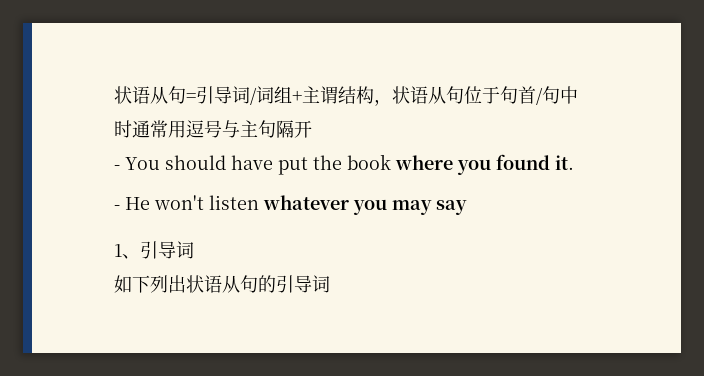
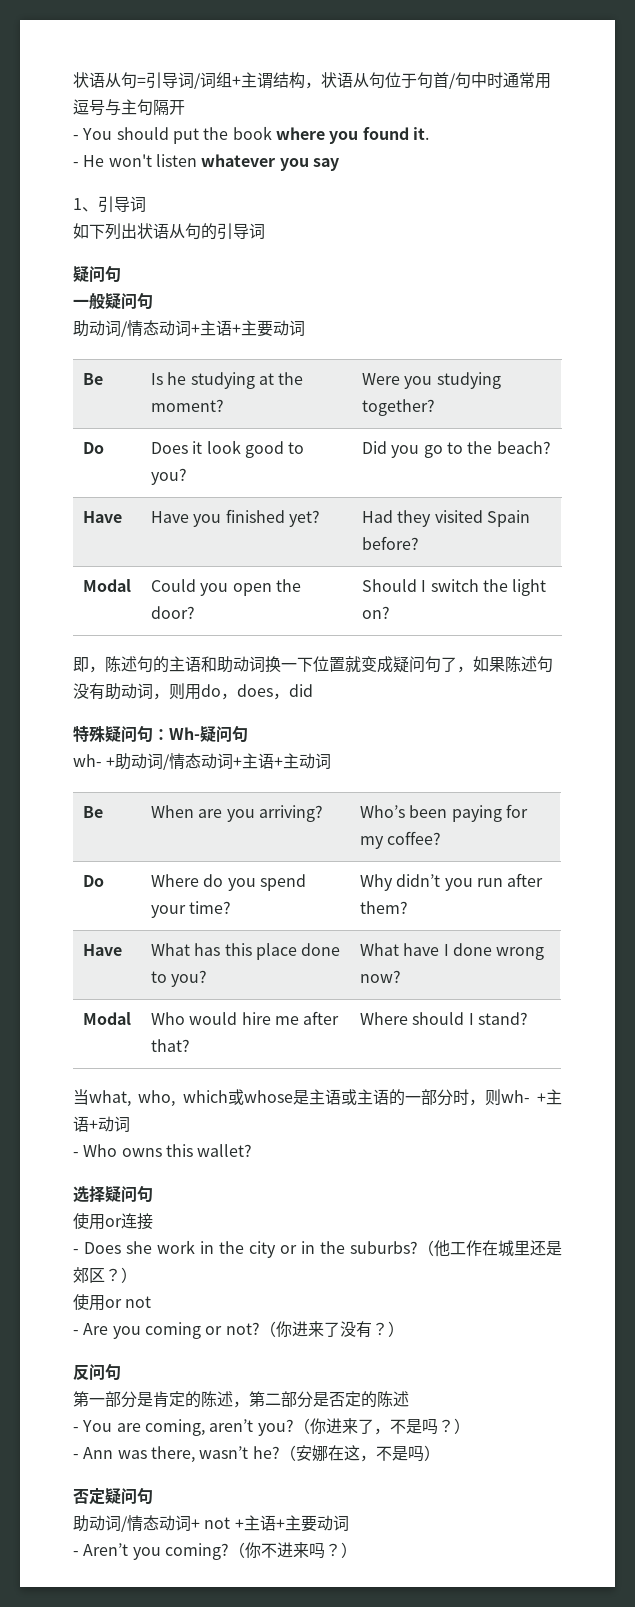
[231,155,273,170] have -> (169, 133) none
[392,200,432,215] may -> (309, 164) none
(330, 284) none -> [73,265,121,283] [73,292,153,310] [73,320,305,337] [82,373,103,385] [150,372,304,389] [150,399,224,412] [361,372,501,389] [361,399,435,416] [82,442,104,454] [150,440,305,458] [150,468,187,485] [361,441,551,458] [82,511,122,523] [150,509,320,527] [361,510,530,527] [361,536,419,550] [82,579,131,592] [150,579,301,596] [150,606,195,619] [361,579,547,596] [361,606,390,619] [73,656,553,673] [73,683,313,700] [73,725,248,743] [73,753,332,770] [82,806,103,818] [150,805,323,822] [359,804,528,822] [359,831,442,849] [82,875,104,887] [150,874,306,891] [150,901,232,918] [359,873,544,891] [359,901,408,914] [82,944,122,956] [150,943,341,960] [150,970,208,987] [359,943,545,960] [359,970,401,983] [82,1012,131,1025] [150,1011,340,1025] [150,1039,190,1052] [359,1012,528,1025] [73,1089,562,1107] [73,1116,130,1132] [73,1144,253,1157] [73,1185,153,1203] [73,1213,153,1230] [73,1240,562,1258] [73,1267,137,1283] [73,1294,152,1311] [73,1321,404,1339] [73,1363,121,1381] [73,1391,409,1408] [73,1418,470,1436] [73,1445,440,1463] [73,1487,153,1505] [73,1515,349,1532] [73,1542,357,1560] // 疑问句 // 一般疑问句 // 助动词/情态动词+主语+主要动词 // Be | Is he studying at the moment? | Were you studying together? // Do | Does it look good to you? | Did you go to the beach? // Have | Have you finished yet? | Had they visited Spain before? // Modal | Could you open the door? | Should I switch the light on? // 即，陈述句的主语和助动词换一下位置就变成疑问句了，如果陈述句没有助动词，则用do，does，did // 特殊疑问句：Wh-疑问句 // wh- +助动词/情态动词+主语+主动词 // Be | When are you arriving? | Who’s been paying for my coffee? // Do | Where do you spend your time? | Why didn’t you run after them? // Have | What has this place done to you? | What have I done wrong now? // Modal | Who would hire me after that? | Where should I stand? // 当what, who, which或whose是主语或主语的一部分时，则wh- +主语+动词 // - Who owns this wallet? // 选择疑问句 // 使用or连接 // - Does she work in the city or in the suburbs?（他工作在城里还是郊区？） // 使用or not // - Are you coming or not?（你进来了没有？） // 反问句 // 第一部分是肯定的陈述，第二部分是否定的陈述 // - You are coming, aren’t you?（你进来了，不是吗？） // - Ann was there, wasn’t he?（安娜在这，不是吗） // 否定疑问句 // 助动词/情态动词+ not +主语+主要动词 // - Aren’t you coming?（你不进来吗？）

